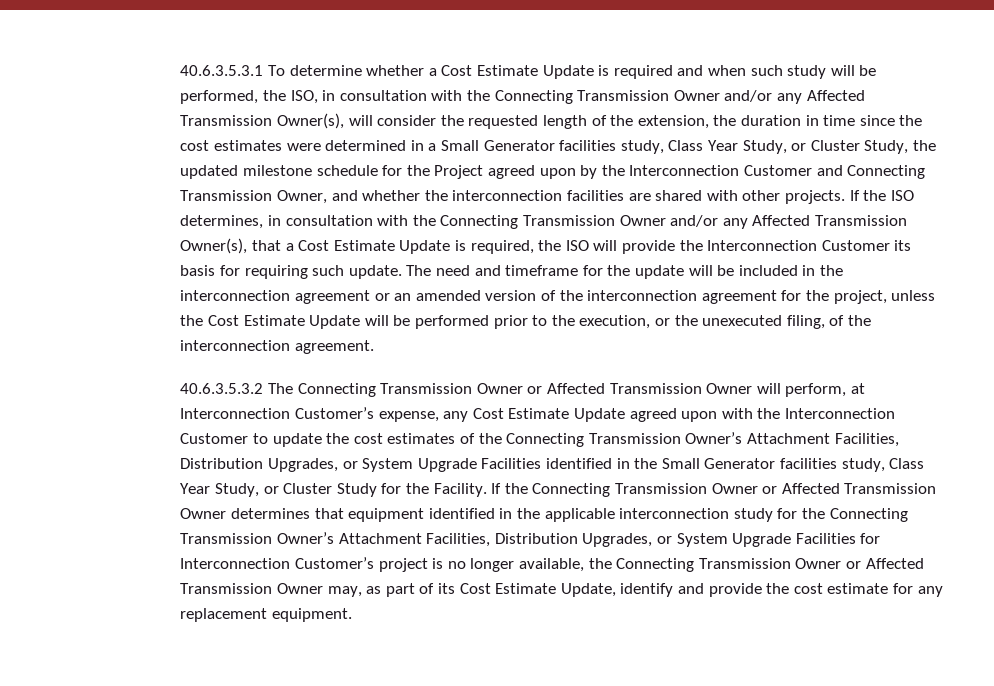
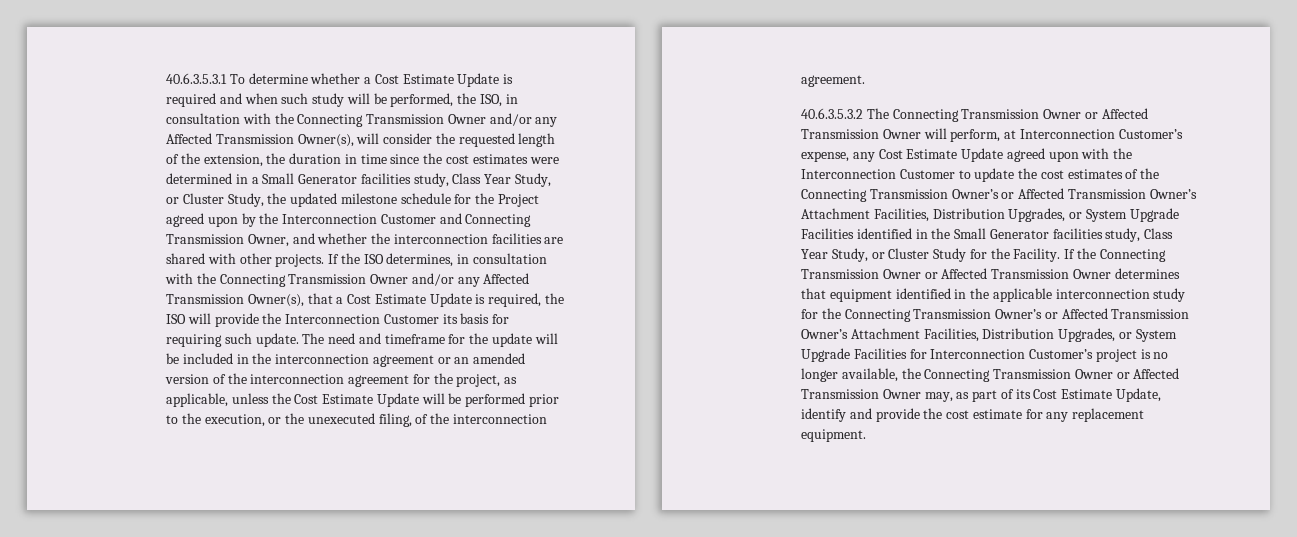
(887, 297) none -> [504,377,518,384] [165,393,228,407] as applicable,
(743, 438) none -> [1001,188,1197,199] or Affected Transmission Owner’s
(335, 538) none -> [1044,308,1190,319] [800,329,848,339] or Affected Transmission Owner’s

